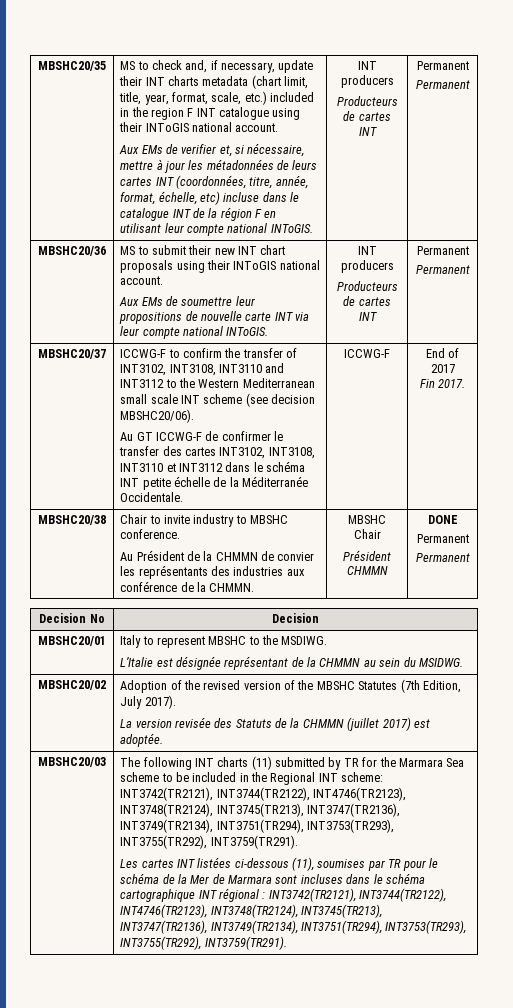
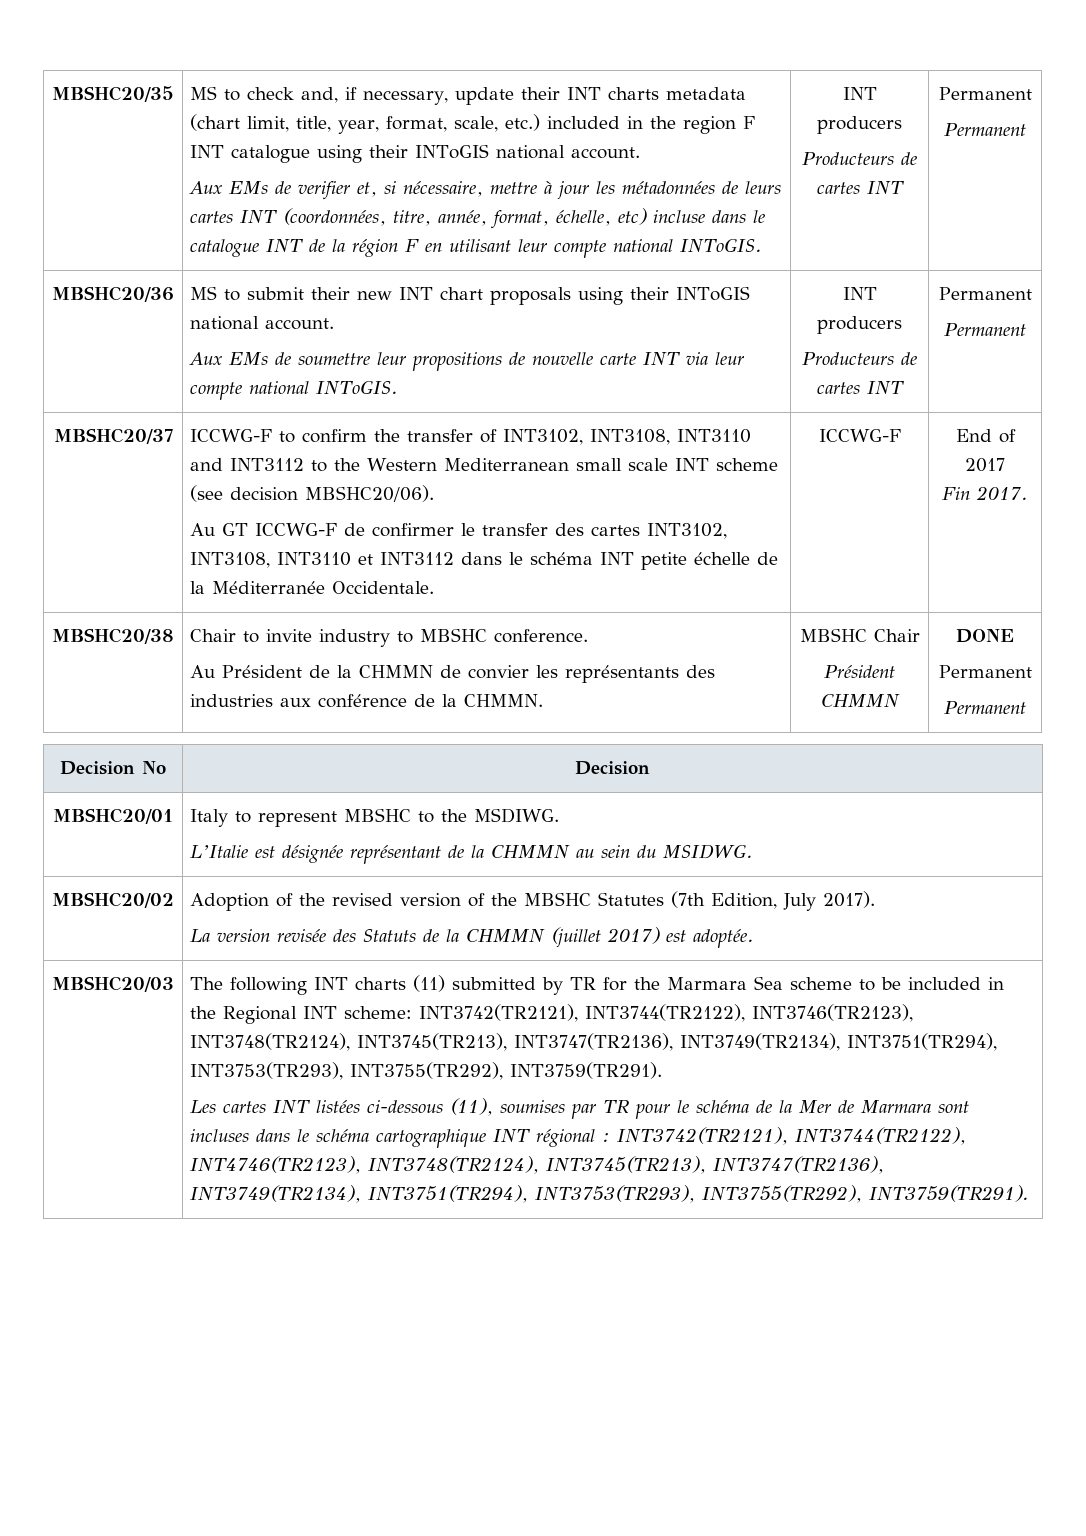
[312,787,406,801] INT4746(TR2123), -> [752,1004,914,1022] INT3746(TR2123),

